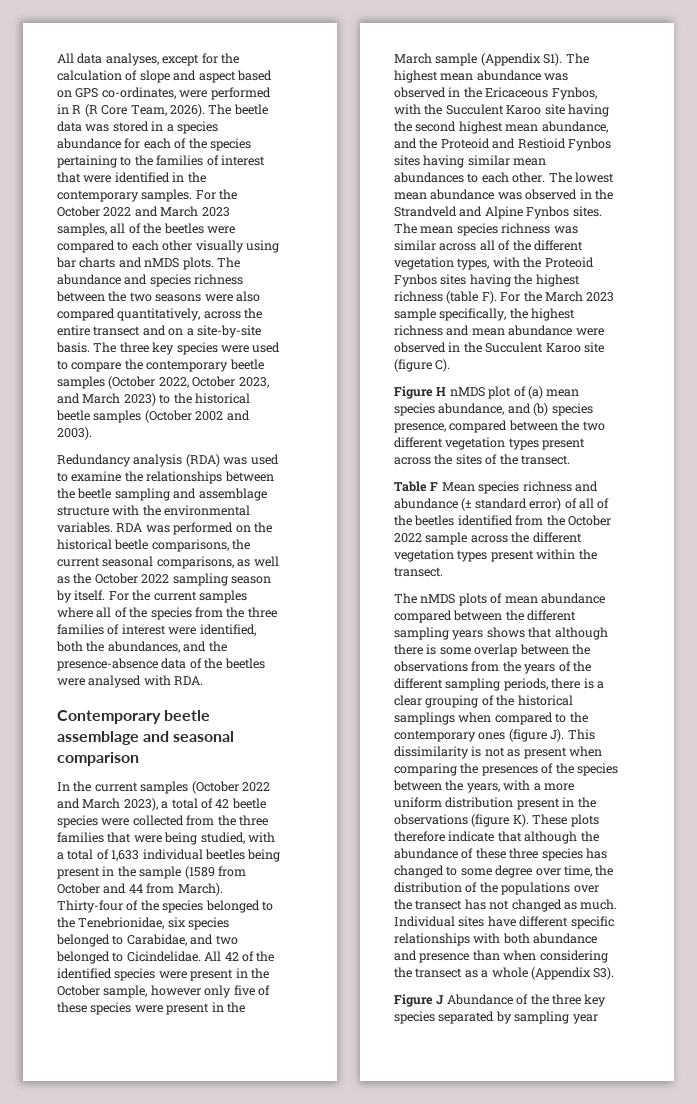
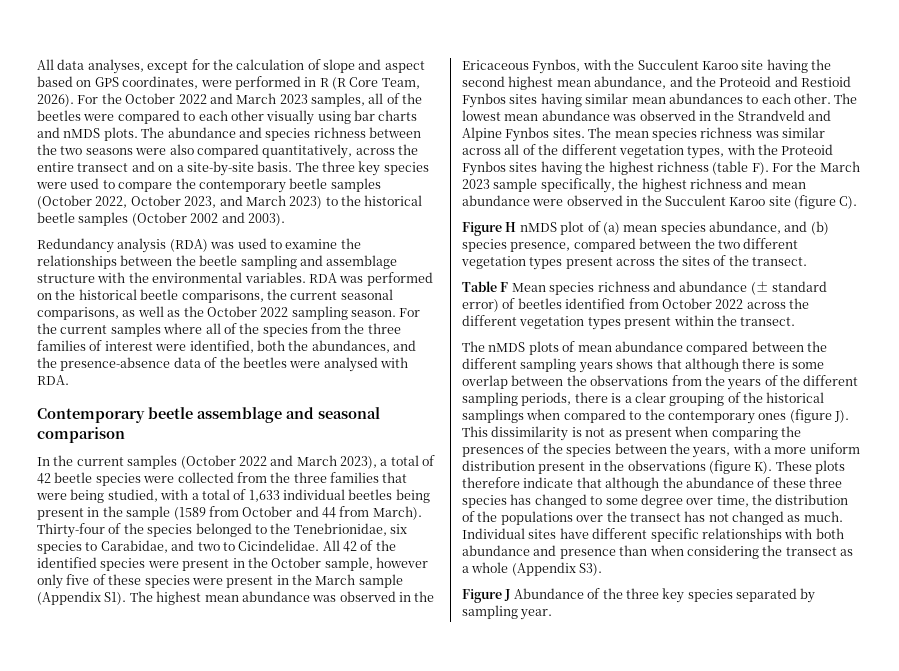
[101,87,176,99] co-ordinates, -> [122,76,199,89] coordinates,
[208,104,268,115] [57,121,218,134] [57,138,251,151] [57,155,265,168] [57,172,206,183] [57,189,193,202] The beetle data was stored in a species abundance for each of the species pertaining to the families of interest that were identified in the contemporary samples. -> (74, 100) none
[230,576,271,584] [56,590,106,603] season by itself. -> [351,310,396,317] season.
[56,934,110,947] belonged -> (82, 547) none
[56,951,110,964] belonged -> (220, 546) none
[578,498,610,509] [394,515,412,526] all of the -> (516, 303) none
[546,515,611,526] [394,532,468,545] the October 2022 sample -> [661,298,744,309] October 2022
[572,1014,598,1024] year -> [520,609,553,620] year.

